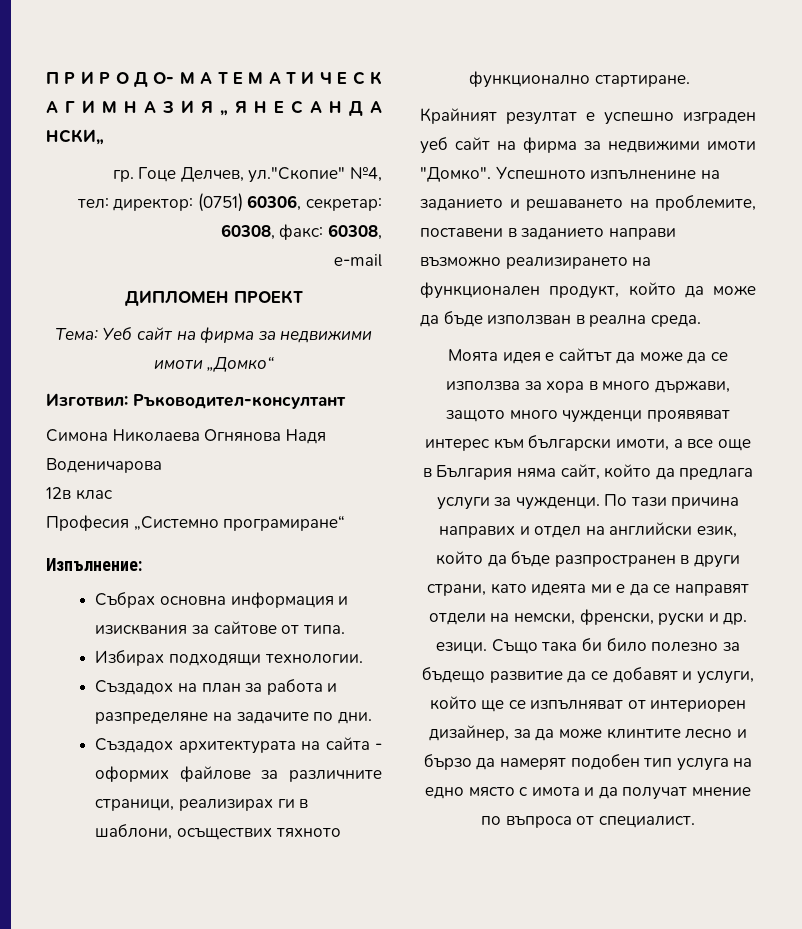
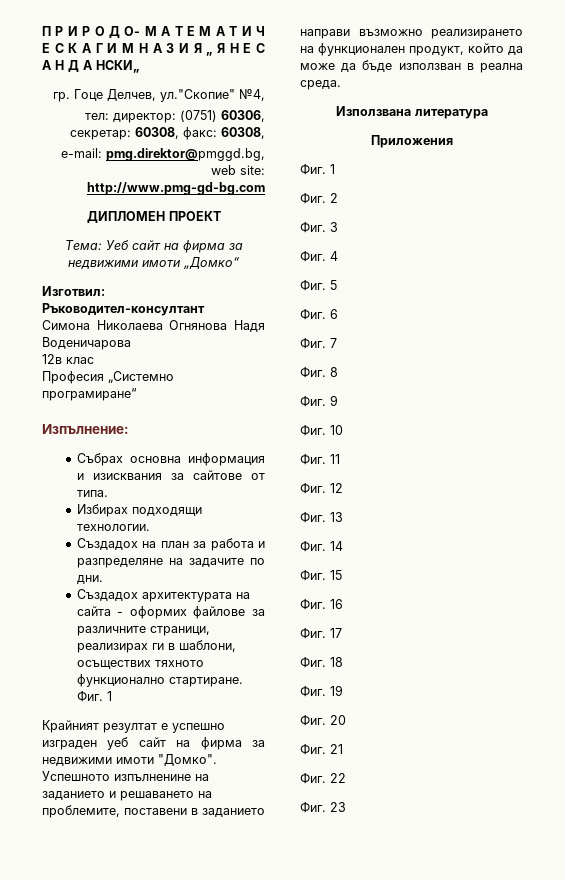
[334,254,382,267] e-mail -> [61,148,265,161] [211,165,265,175] [87,182,265,195] e-mail: pmg.direktor@pmggd.bg, web site: http://www.pmg-gd-bg.com
(690, 81) none -> [76,691,112,702] Фиг. 1
[447,348,729,364] [446,380,730,393] [446,409,730,423] [425,435,751,451] [422,464,754,480] [436,494,740,510] [439,522,737,538] [436,551,740,568] [426,583,750,596] [428,609,748,626] [436,638,740,654] [422,667,754,684] [429,696,747,712] [429,725,747,741] [423,754,753,771] [424,787,752,800] [481,816,695,828] Моята идея е сайтът да може да се използва за хора в много държави, защото много чужденци проявяват интерес към български имоти, а все още в България няма сайт, който да предлага услуги за чужденци. По тази причина направих и отдел на английски език, който да бъде разпространен в други страни, като идеята ми е да се направят отдели на немски, френски, руски и др. езици. Също така би било полезно за бъдещо развитие да се добавят и услуги, който ще се изпълняват от интериорен дизайнер, за да може клинтите лесно и бързо да намерят подобен тип услуга на едно място с имота и да получат мнение по въпроса от специалист. -> [335,106,488,119] [370,135,453,148] [300,164,335,175] [300,193,338,204] [300,222,338,233] [300,251,338,262] [300,280,337,291] [300,309,338,320] [300,338,337,349] [300,367,338,378] [300,395,338,407] [300,425,343,436] [300,454,340,465] [300,483,343,494] [300,512,343,523] [300,541,343,552] [300,570,342,581] [300,599,343,610] [300,628,342,639] [300,657,343,668] [300,685,343,697] [300,715,346,726] [300,744,343,755] [300,773,346,784] [300,802,346,813] Използвана литература // Приложения // Фиг. 1 // Фиг. 2 // Фиг. 3 // Фиг. 4 // Фиг. 5 // Фиг. 6 // Фиг. 7 // Фиг. 8 // Фиг. 9 // Фиг. 10 // Фиг. 11 // Фиг. 12 // Фиг. 13 // Фиг. 14 // Фиг. 15 // Фиг. 16 // Фиг. 17 // Фиг. 18 // Фиг. 19 // Фиг. 20 // Фиг. 21 // Фиг. 22 // Фиг. 23

